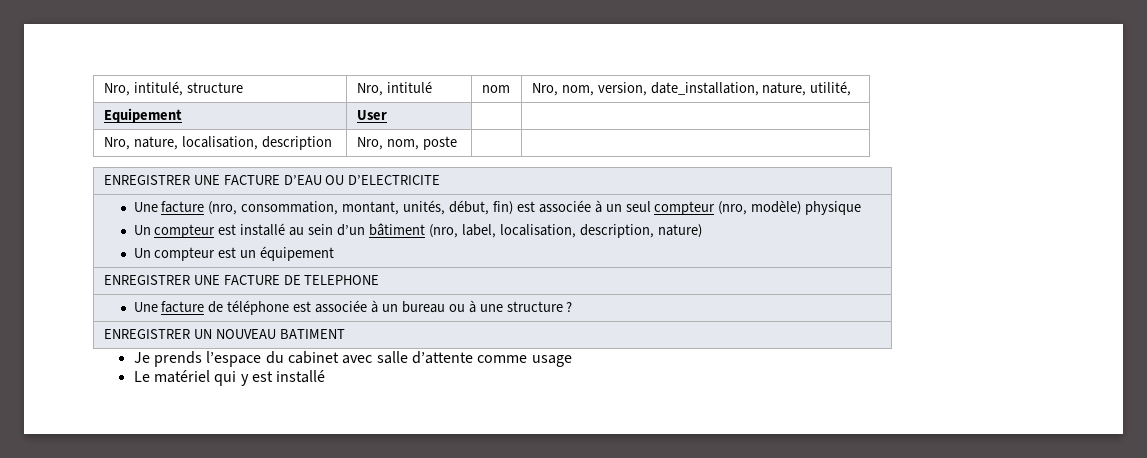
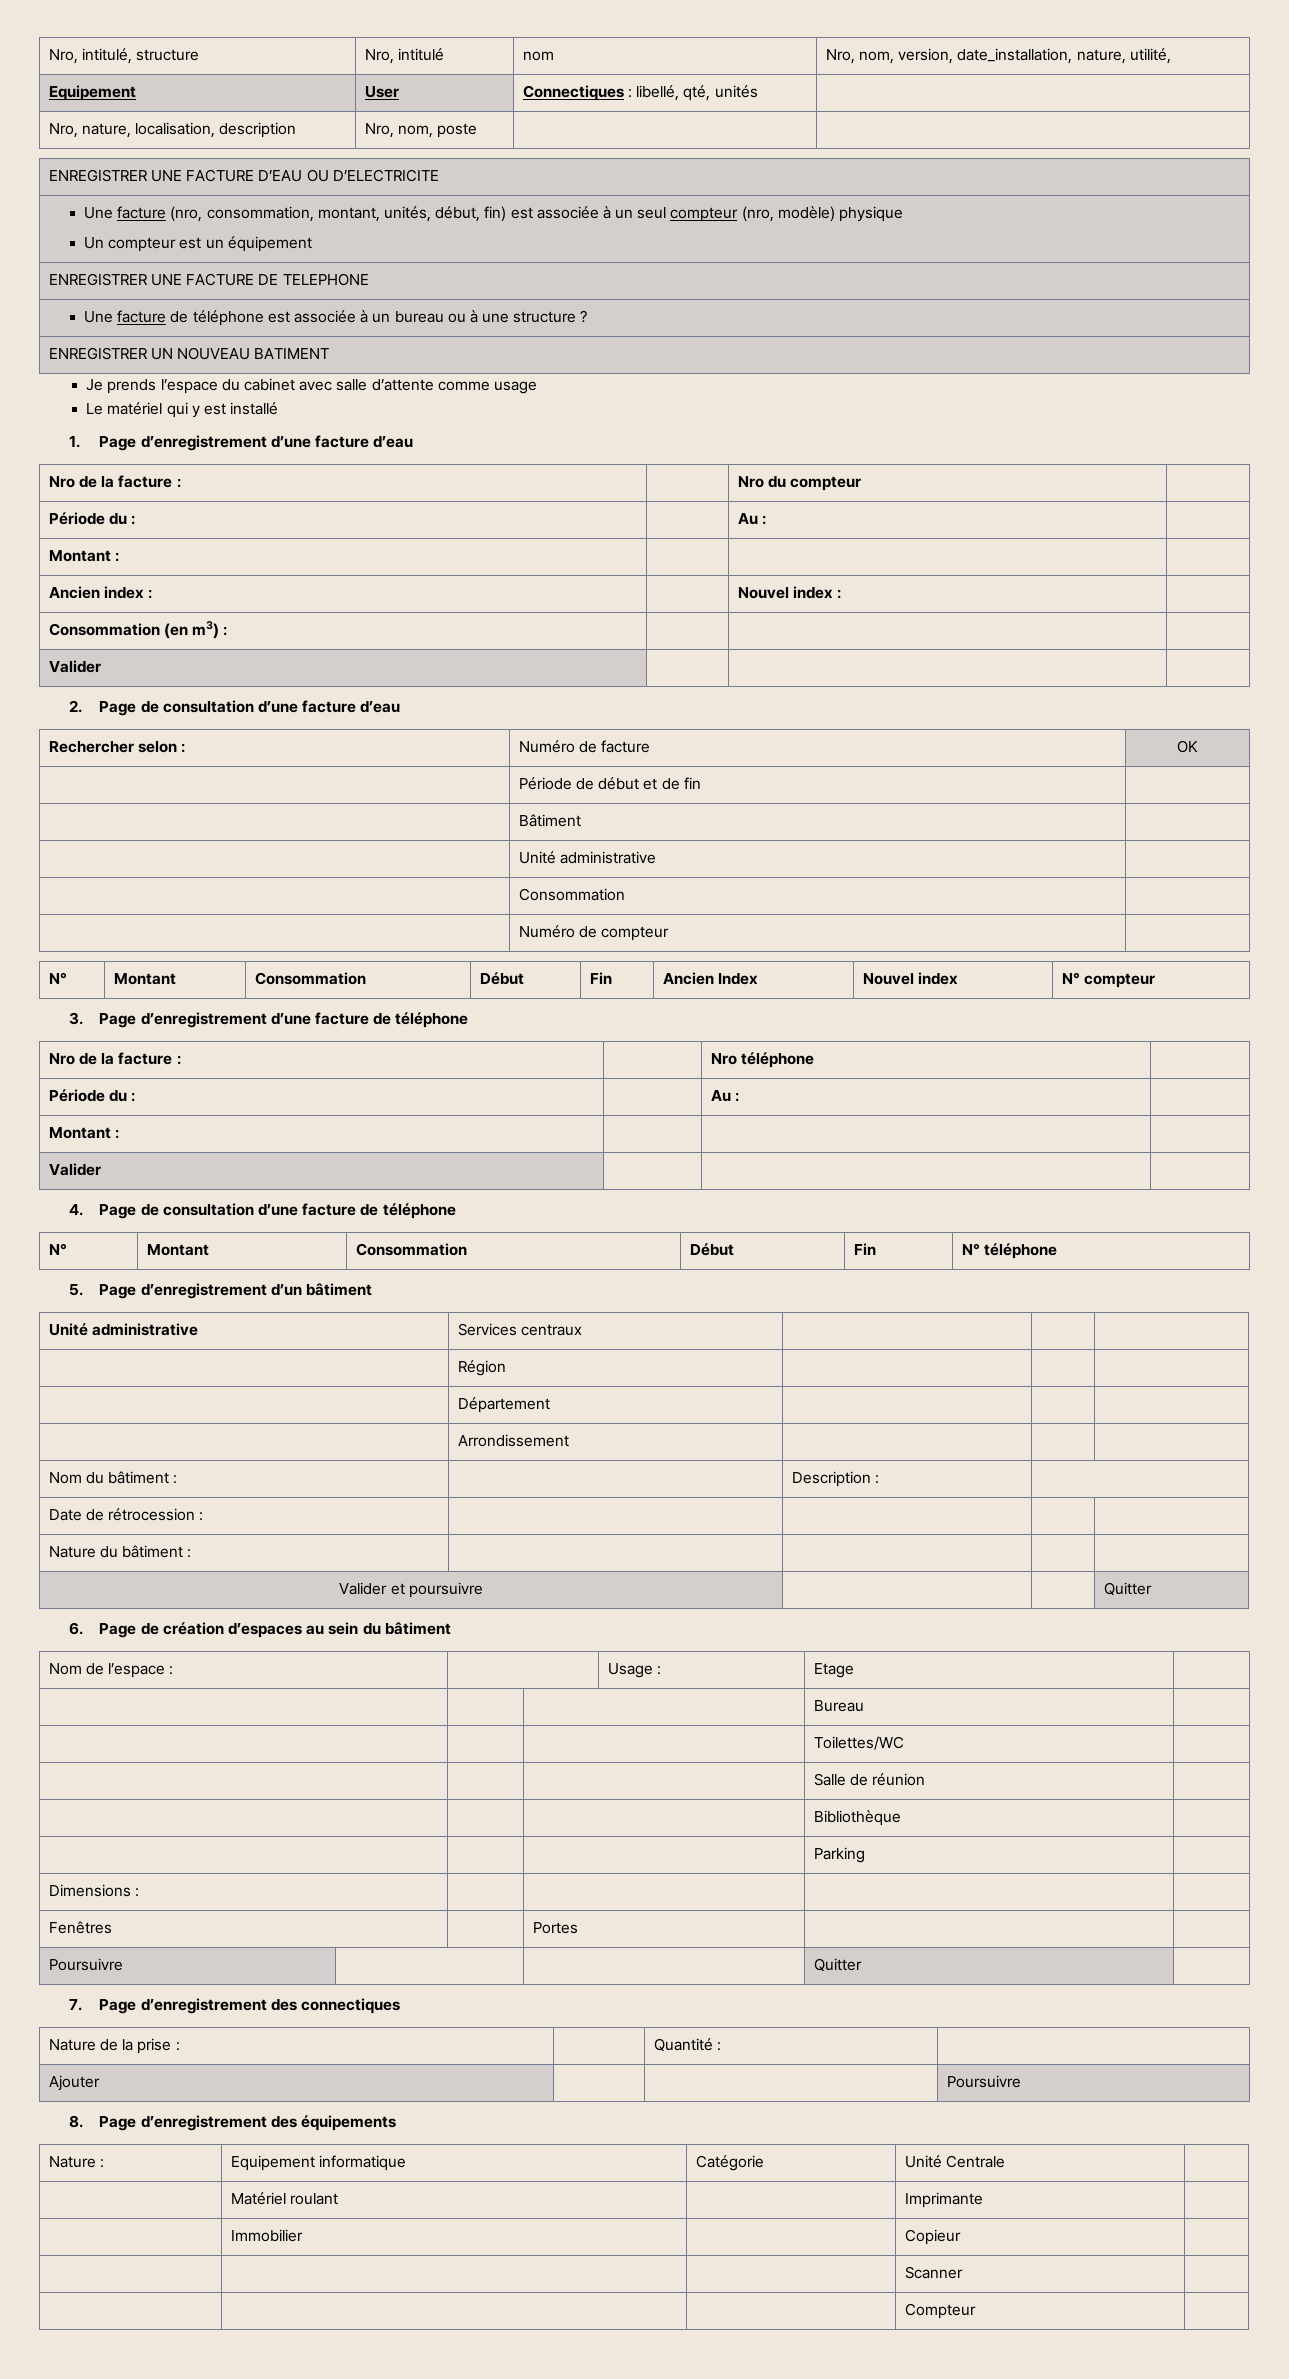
(387, 115) none -> [522,85,758,101] Connectiques : libellé, qté, unités
[133,223,702,238] // Un compteur est installé au sein d’un bâtiment (nro, label, localisation, description, nature) -> (904, 214) none
(326, 376) none -> [69,435,414,451] [48,475,181,488] [737,476,862,491] [48,512,136,525] [737,513,767,525] [48,550,120,562] [48,586,153,599] [737,586,842,599] [48,621,228,639] [48,660,101,673] [69,700,401,716] [48,741,186,753] [518,740,651,753] [1177,740,1198,753] [518,777,701,790] [518,814,581,827] [518,851,657,864] [518,888,625,901] [518,925,670,941] [48,972,67,984] [113,973,176,985] [254,972,366,985] [479,972,524,985] [589,972,612,984] [662,972,759,985] [862,972,959,985] [1061,972,1156,988] [69,1012,469,1028] [48,1052,181,1065] [710,1052,815,1068] [48,1089,136,1102] [710,1090,740,1102] [48,1127,120,1139] [48,1163,101,1176] [69,1203,456,1219] [48,1243,67,1255] [146,1244,209,1256] [355,1243,467,1256] [689,1243,734,1256] [853,1243,876,1255] [961,1243,1058,1259] [69,1283,373,1299] [48,1323,199,1336] [457,1323,583,1336] [457,1360,506,1376] [457,1397,550,1413] [457,1434,569,1447] [48,1471,178,1484] [791,1471,880,1487] [48,1508,204,1521] [48,1545,192,1558] [339,1582,483,1598] [1103,1582,1152,1596] [69,1622,451,1638] [48,1663,174,1678] [607,1663,662,1678] [813,1663,854,1678] [813,1700,864,1712] [813,1736,904,1750] [813,1773,926,1786] [813,1810,901,1826] [813,1847,865,1863] [48,1884,140,1897] [48,1921,112,1934] [532,1922,578,1934] [48,1958,123,1971] [813,1958,862,1972] [69,1998,401,2014] [48,2038,180,2054] [653,2038,722,2052] [48,2075,100,2091] [946,2075,1021,2088] [69,2115,397,2131] [48,2156,105,2168] [230,2155,407,2171] [695,2155,764,2171] [904,2155,1006,2168] [230,2192,339,2205] [904,2192,983,2208] [230,2229,303,2242] [904,2229,961,2245] [904,2266,963,2279] [904,2303,976,2319] // 1. Page d’enregistrement d’une facture d’eau // Nro de la facture : | | Nro du compteur | // Période du : | | Au : | // Montant : | | | // Ancien index : | | Nouvel index : | // Consommation (en m3) : | | | // Valider | | | // 2. Page de consultation d’une facture d’eau // Rechercher selon : | Numéro de facture | OK // | Période de début et de fin | // | Bâtiment | // | Unité administrative | // | Consommation | // | Numéro de compteur | // N° | Montant | Consommation | Début | Fin | Ancien Index | Nouvel index | N° compteur // 3. Page d’enregistrement d’une facture de téléphone // Nro de la facture : | | Nro téléphone | // Période du : | | Au : | // Montant : | | | // Valider | | | // 4. Page de consultation d’une facture de téléphone // N° | Montant | Consommation | Début | Fin | N° téléphone // 5. Page d’enregistrement d’un bâtiment // Unité administrative | Services centraux | | | // | Région | | | // | Département | | | // | Arrondissement | | | // Nom du bâtiment : | | Description : | // Date de rétrocession : | | | | // Nature du bâtiment : | | | | // Valider et poursuivre | | | Quitter // 6. Page de création d’espaces au sein du bâtiment // Nom de l’espace : | | Usage : | Etage | // | | | Bureau | // | | | Toilettes/WC | // | | | Salle de réunion | // | | | Bibliothèque | // | | | Parking | // Dimensions : | | | | // Fenêtres | | Portes | | // Poursuivre | | | Quitter | // 7. Page d’enregistrement des connectiques // Nature de la prise : | | Quantité : | // Ajouter | | | Poursuivre // 8. Page d’enregistrement des équipements // Nature : | Equipement informatique | Catégorie | Unité Centrale | // | Matériel roulant | | Imprimante | // | Immobilier | | Copieur | // | | | Scanner | // | | | Compteur |

